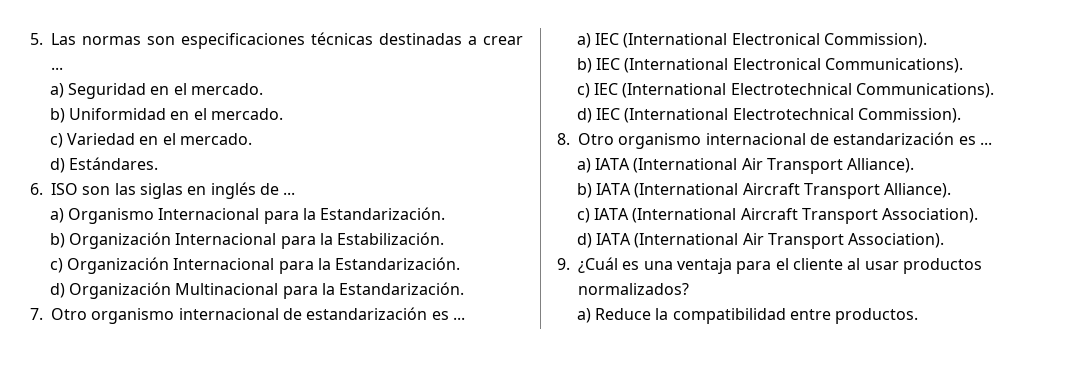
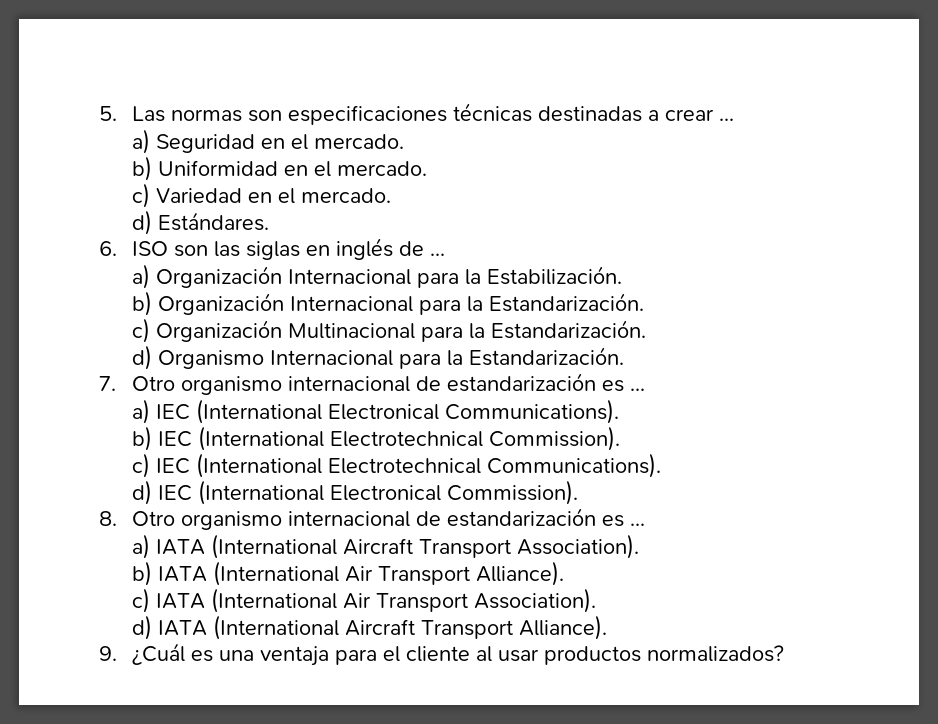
[68,207,446,224] Organismo Internacional para la Estandarización. -> [155,266,622,288] Organización Internacional para la Estabilización.
[337,232,445,245] Estabilización. -> [488,293,644,312] Estandarización.
[173,258,275,270] Internacional -> [287,323,415,339] Multinacional
[69,282,279,299] Organización Multinacional -> [157,350,393,369] Organismo Internacional
[824,33,928,48] Commission). -> [444,399,619,424] Communications).
[732,58,964,73] Electronical Communications). -> [329,426,620,451] Electrotechnical Commission).
[732,108,854,120] Electrotechnical -> [329,485,441,501] Electronical
[741,158,915,174] Air Transport Alliance). -> [342,534,639,559] Aircraft Transport Association).
[742,183,800,195] Aircraft -> [344,566,373,582] Air
[740,208,798,220] Aircraft -> [342,593,371,609] Air
[742,233,945,249] Air Transport Association). -> [344,615,607,640] Aircraft Transport Alliance).
[576,308,919,324] // a) Reduce la compatibilidad entre productos. -> (784, 653) none

